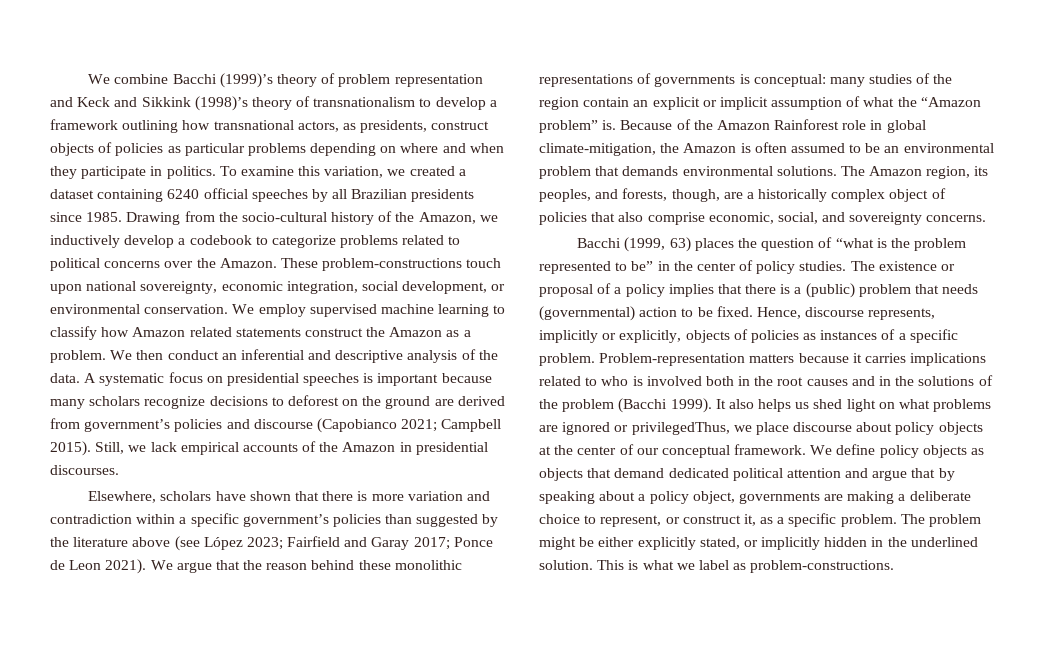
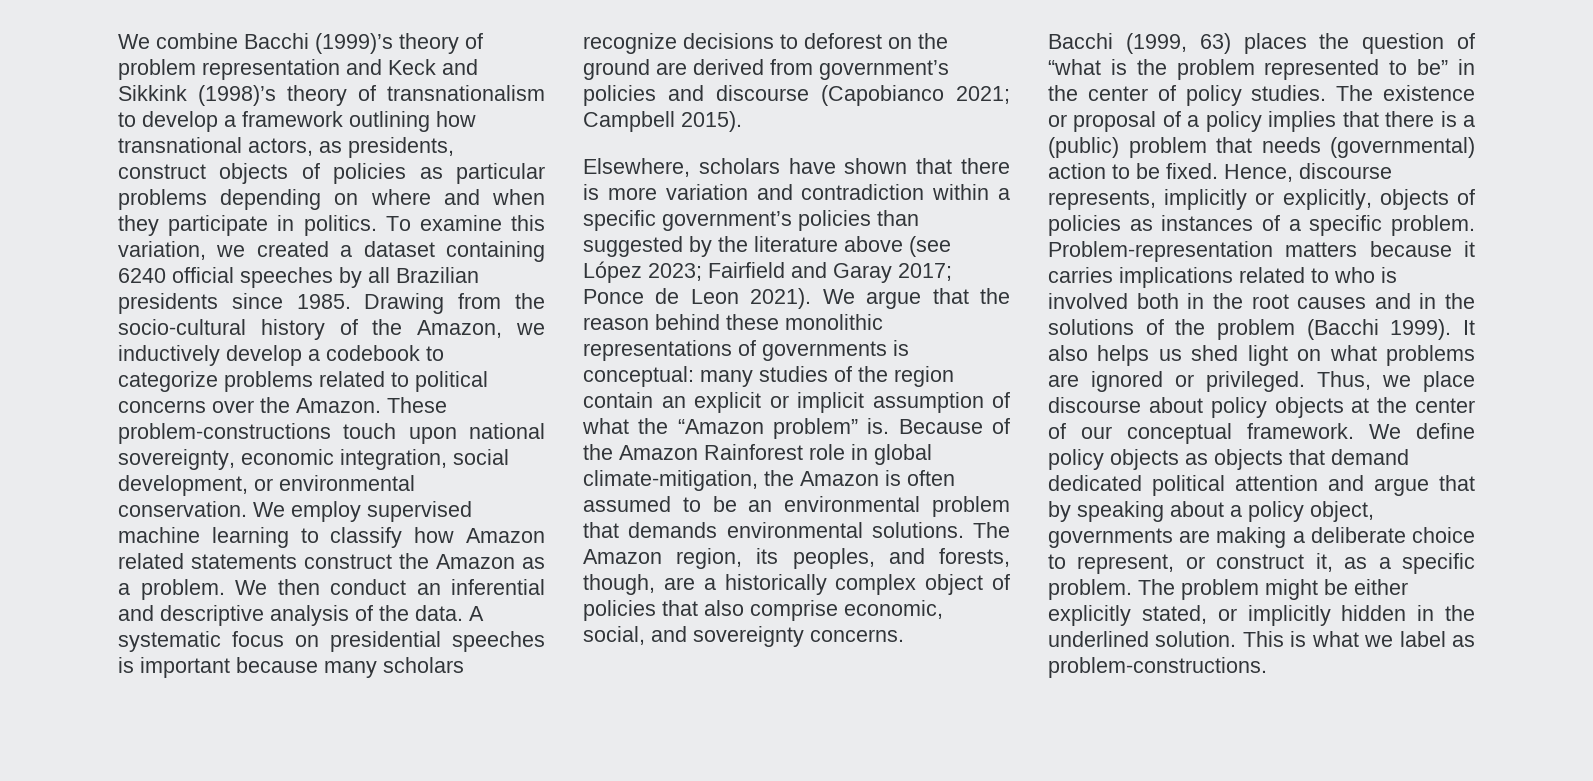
[95,441,488,455] [50,465,119,475] Still, we lack empirical accounts of the Amazon in presidential discourses. -> (742, 121) none
[631,422,730,435] privilegedThus, -> [1206,371,1371,392] privileged. Thus,

